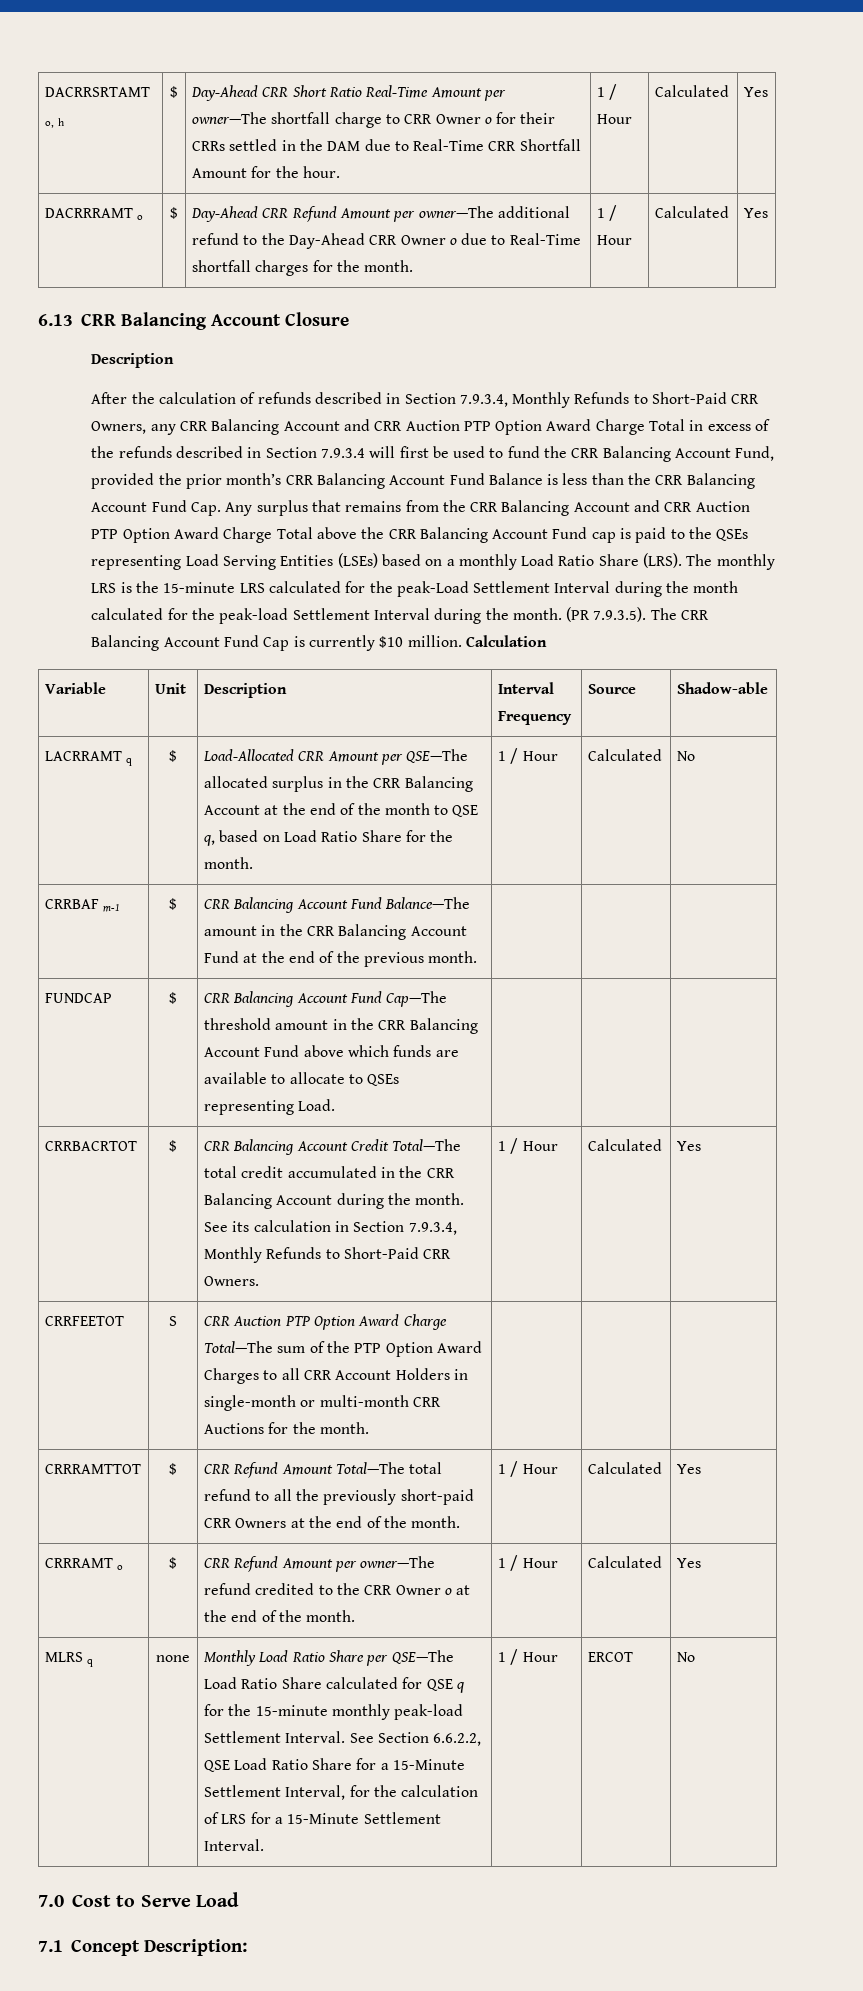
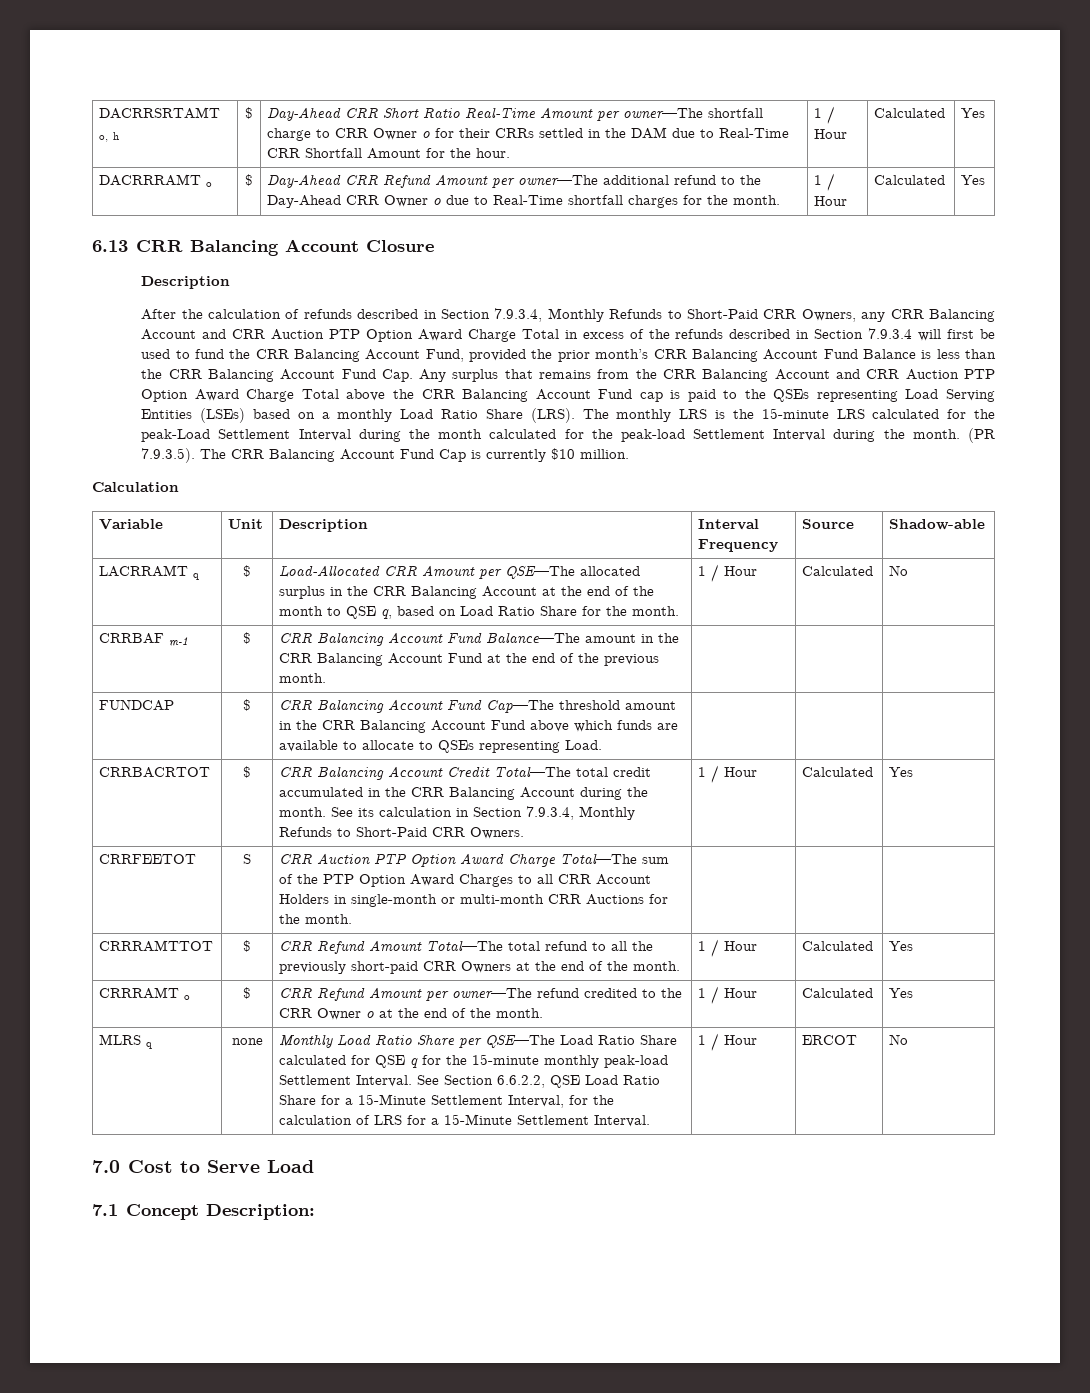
(462, 641) none -> (630, 454) //

